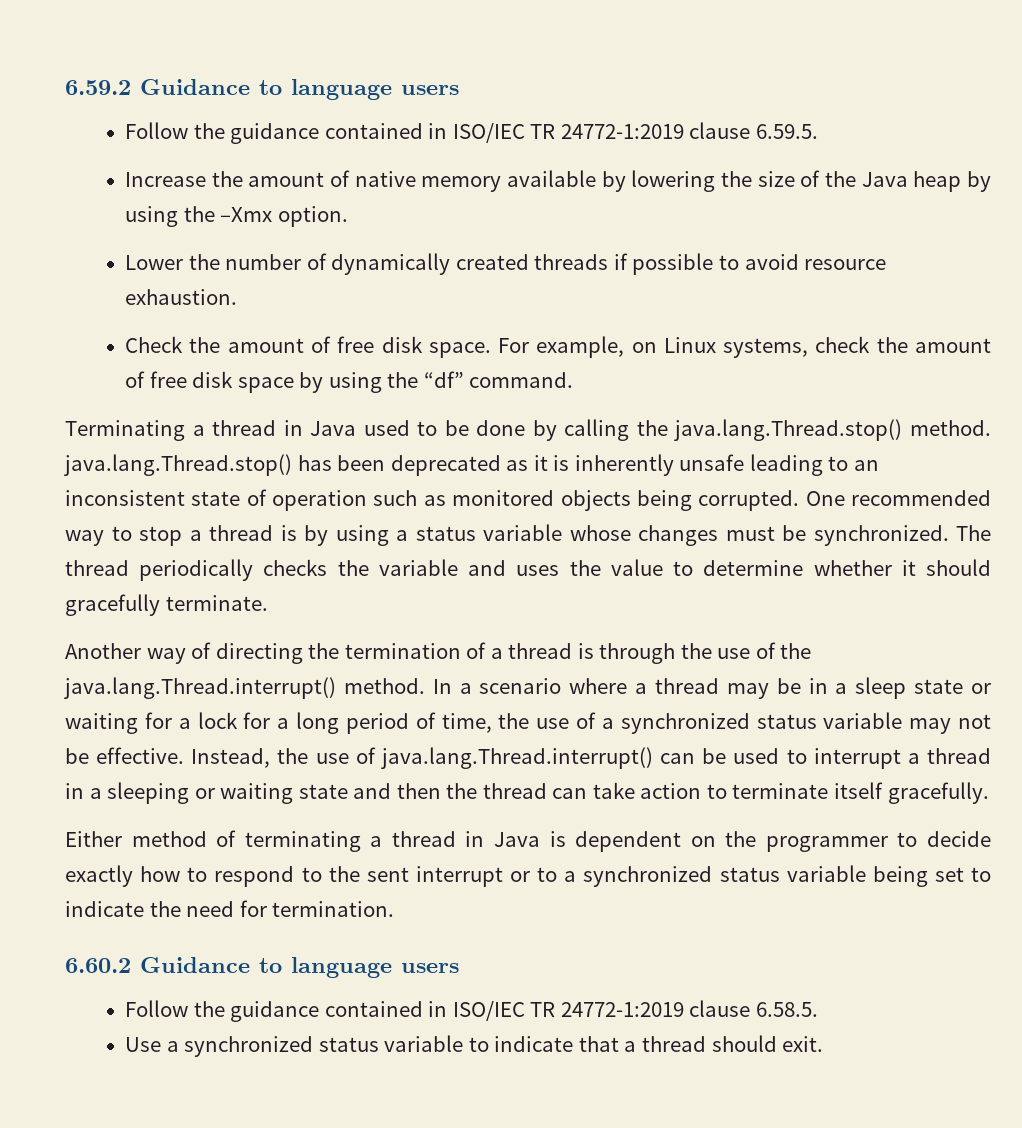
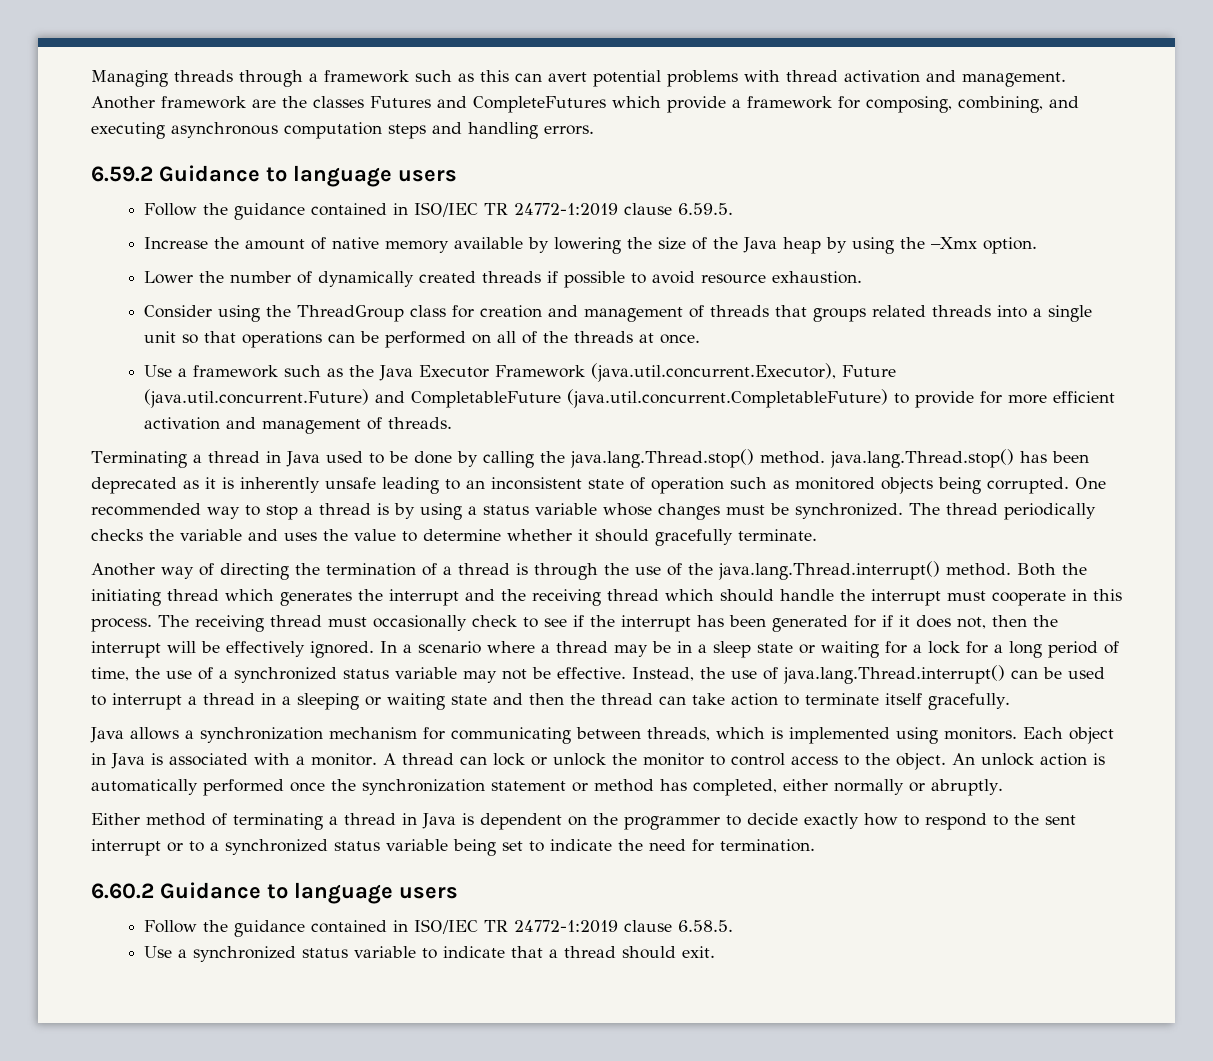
(65, 87) none -> [91,70,1066,87] [91,96,1079,113] [91,122,594,139] Managing threads through a framework such as this can avert potential problems with thread activation and management. Another framework are the classes Futures and CompleteFutures which provide a framework for composing, combining, and executing asynchronous computation steps and handling errors. //
[125,336,992,358] [125,371,574,393] Check the amount of free disk space. For example, on Linux systems, check the amount of free disk space by using the “df” command. -> [144,305,1093,322] [144,331,701,348] [144,363,897,382] [144,389,1116,408] [144,417,453,434] Consider using the ThreadGroup class for creation and management of threads that groups related threads into a single unit so that operations can be performed on all of the threads at once. // Use a framework such as the Java Executor Framework (java.util.concurrent.Executor), Future (java.util.concurrent.Future) and CompletableFuture (java.util.concurrent.CompletableFuture) to provide for more efficient activation and management of threads.
(425, 686) none -> [1017,563,1087,576] [91,589,1122,606] [91,615,1058,632] [91,641,374,658] Both the initiating thread which generates the interrupt and the receiving thread which should handle the interrupt must cooperate in this process. The receiving thread must occasionally check to see if the interrupt has been generated for if it does not, then the interrupt will be effectively ignored.
(989, 793) none -> [90,727,1114,744] [91,753,1105,770] [91,779,1003,796] // Java allows a synchronization mechanism for communicating between threads, which is implemented using monitors. Each object in Java is associated with a monitor. A thread can lock or unlock the monitor to control access to the object. An unlock action is automatically performed once the synchronization statement or method has completed, either normally or abruptly.

